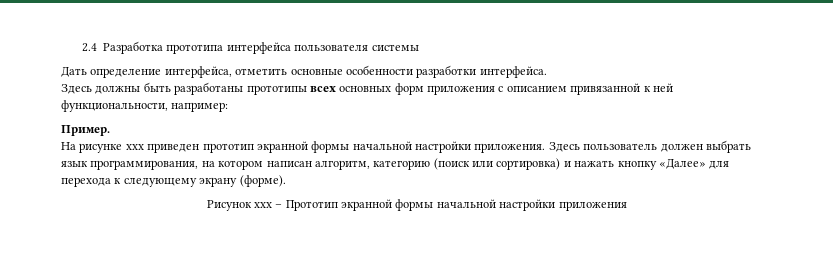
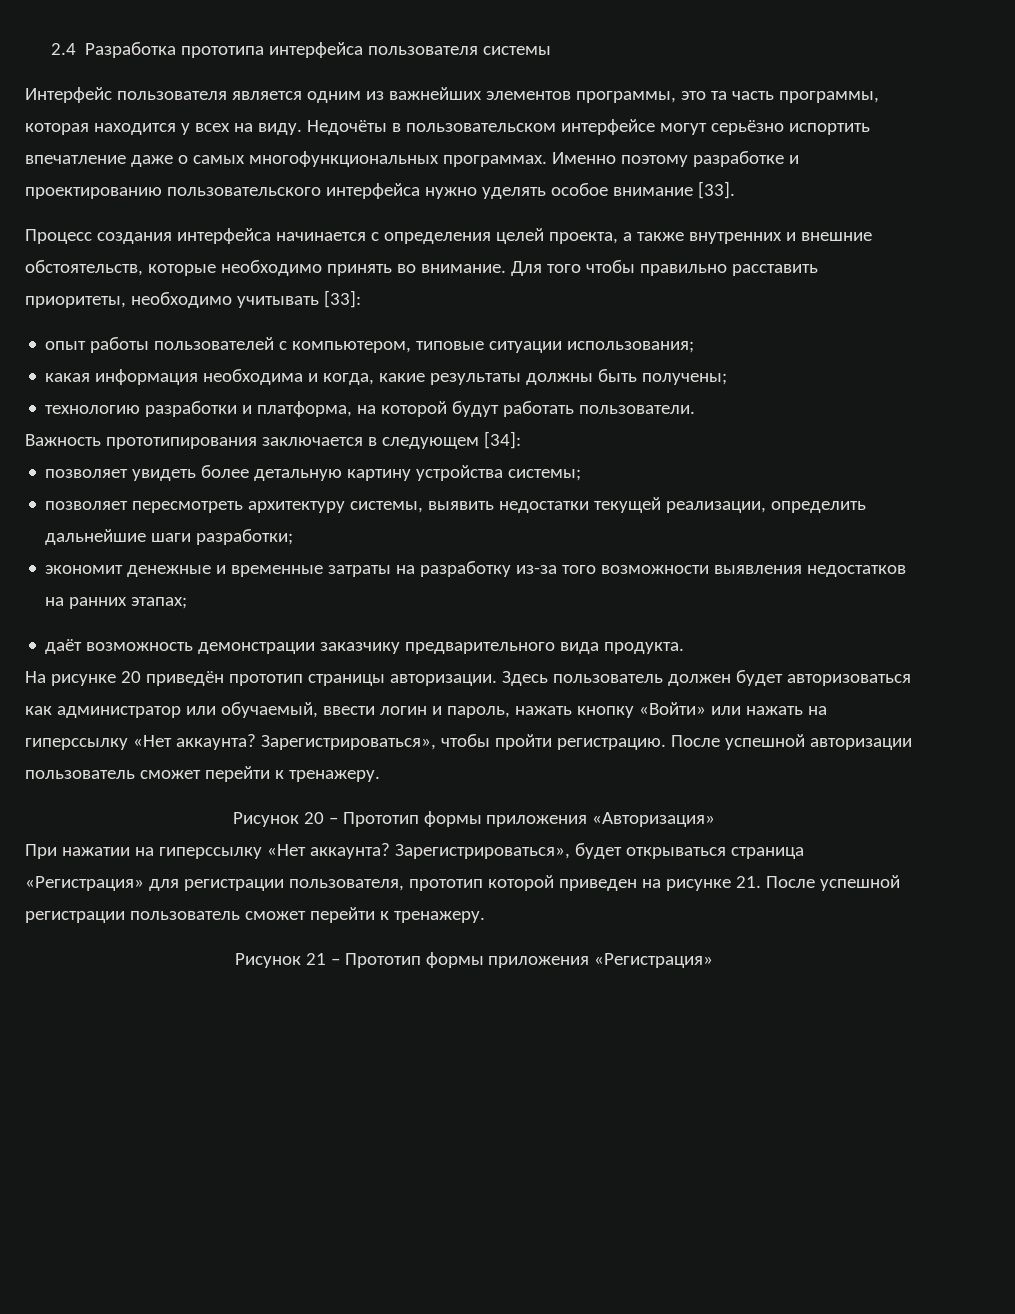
[61,65,547,78] [61,82,673,95] [61,100,229,112] [61,125,110,136] [61,140,751,153] [61,158,730,170] [61,175,286,187] [206,199,627,211] Дать определение интерфейса, отметить основные особенности разработки интерфейса. // Здесь должны быть разработаны прототипы всех основных форм приложения с описанием привязанной к ней функциональности, например: // Пример. // На рисунке ххх приведен прототип экранной формы начальной настройки приложения. Здесь пользователь должен выбрать язык программирования, на котором написан алгоритм, категорию (поиск или сортировка) и нажать кнопку «Далее» для перехода к следующему экрану (форме). // Рисунок ххх – Прототип экранной формы начальной настройки приложения -> [25,87,879,103] [25,119,870,135] [25,151,799,167] [25,181,735,199] [25,228,872,244] [25,260,818,276] [25,290,361,308] [45,337,695,353] [45,369,728,385] [45,401,696,417] [25,431,521,449] [45,465,582,481] [45,497,867,513] [45,529,294,545] [45,561,907,577] [45,597,188,609] [45,639,685,654] [25,670,911,686] [25,702,827,718] [25,734,912,750] [25,766,380,782] [232,811,716,827] [25,843,804,859] [25,875,900,891] [25,907,485,923] [234,952,714,968] Интерфейс пользователя является одним из важнейших элементов программы, это та часть программы, которая находится у всех на виду. Недочёты в пользовательском интерфейсе могут серьёзно испортить впечатление даже о самых многофункциональных программах. Именно поэтому разработке и проектированию пользовательского интерфейса нужно уделять особое внимание [33]. // Процесс создания интерфейса начинается с определения целей проекта, а также внутренних и внешние обстоятельств, которые необходимо принять во внимание. Для того чтобы правильно расставить приоритеты, необходимо учитывать [33]: // опыт работы пользователей с компьютером, типовые ситуации использования; // какая информация необходима и когда, какие результаты должны быть получены; // технологию разработки и платформа, на которой будут работать пользователи. // Важность прототипирования заключается в следующем [34]: // позволяет увидеть более детальную картину устройства системы; // позволяет пересмотреть архитектуру системы, выявить недостатки текущей реализации, определить дальнейшие шаги разработки; // экономит денежные и временные затраты на разработку из-за того возможности выявления недостатков на ранних этапах; // даёт возможность демонстрации заказчику предварительного вида продукта. // На рисунке 20 приведён прототип страницы авторизации. Здесь пользователь должен будет авторизоваться как администратор или обучаемый, ввести логин и пароль, нажать кнопку «Войти» или нажать на гиперссылку «Нет аккаунта? Зарегистрироваться», чтобы пройти регистрацию. После успешной авторизации пользователь сможет перейти к тренажеру. // Рисунок 20 – Прототип формы приложения «Авторизация» // При нажатии на гиперссылку «Нет аккаунта? Зарегистрироваться», будет открываться страница «Регистрация» для регистрации пользователя, прототип которой приведен на рисунке 21. После успешной регистрации пользователь сможет перейти к тренажеру. // Рисунок 21 – Прототип формы приложения «Регистрация»

